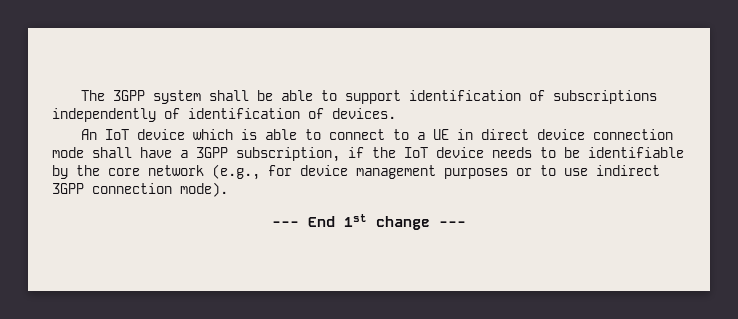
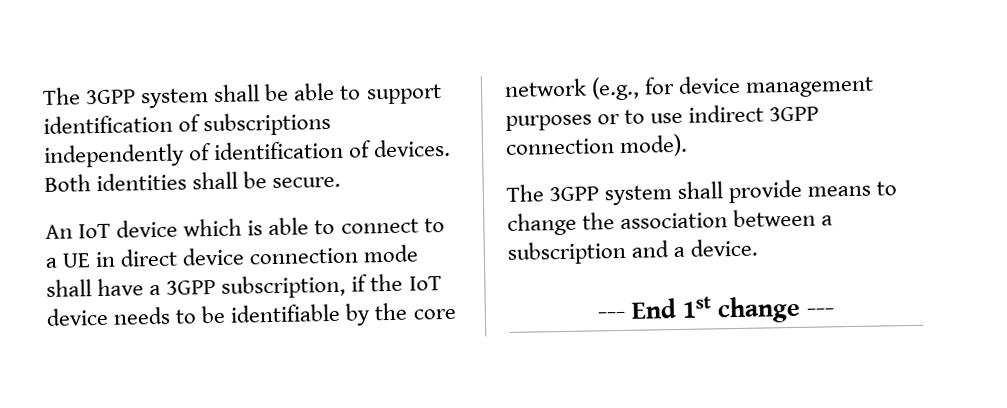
(396, 113) none -> [44,171,342,192] Both identities shall be secure.
(228, 189) none -> [506,179,898,206] [507,208,834,236] [507,238,759,265] // The 3GPP system shall provide means to change the association between a subscription and a device.

